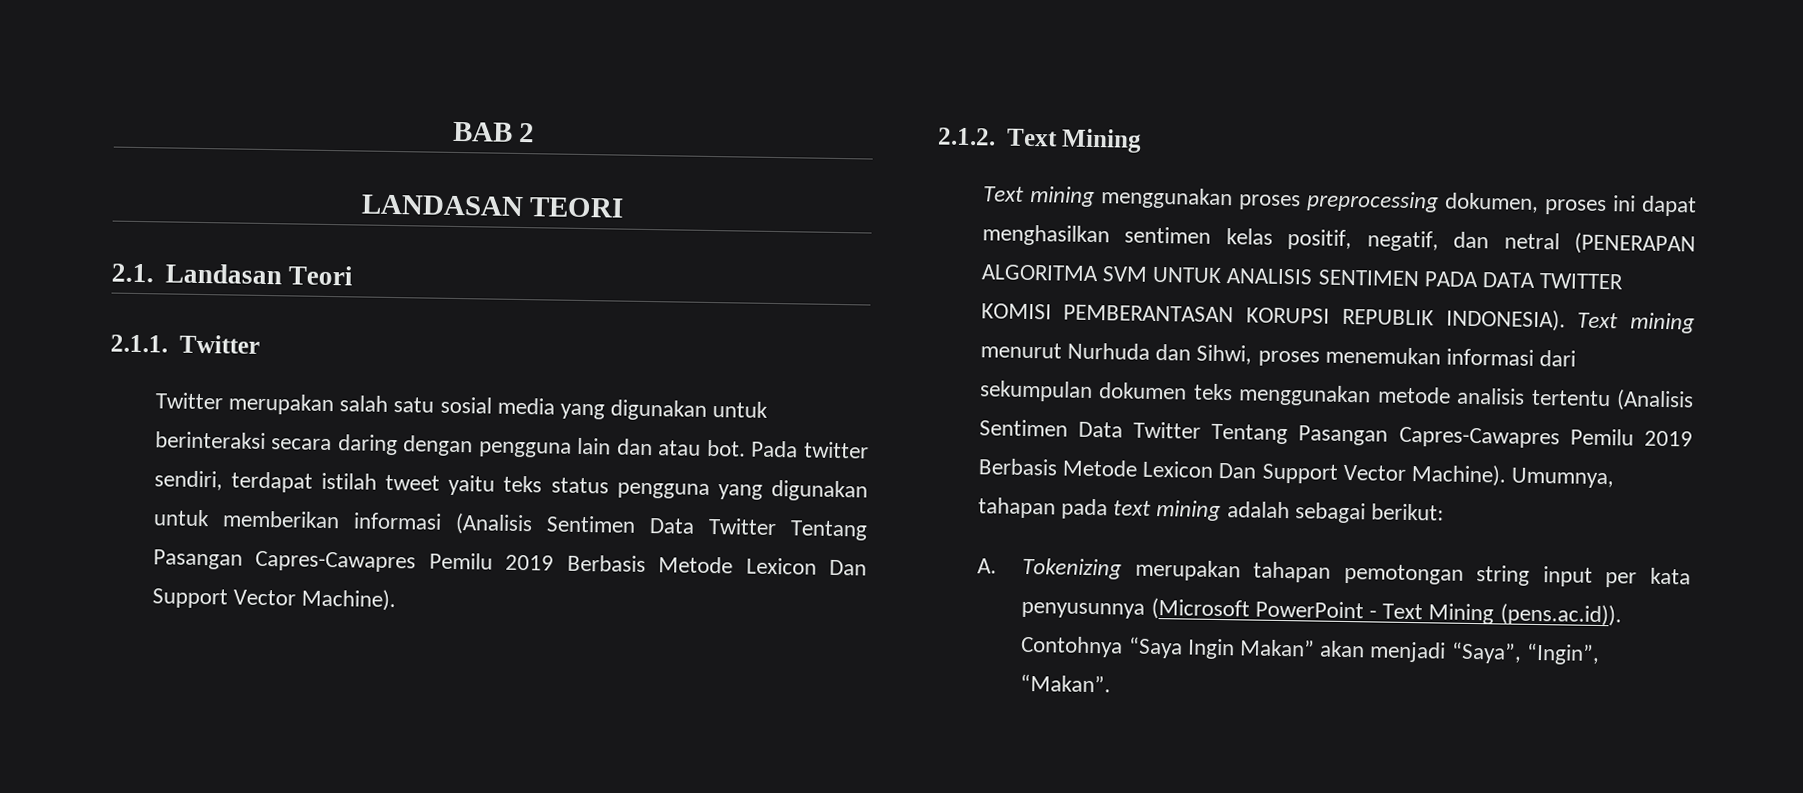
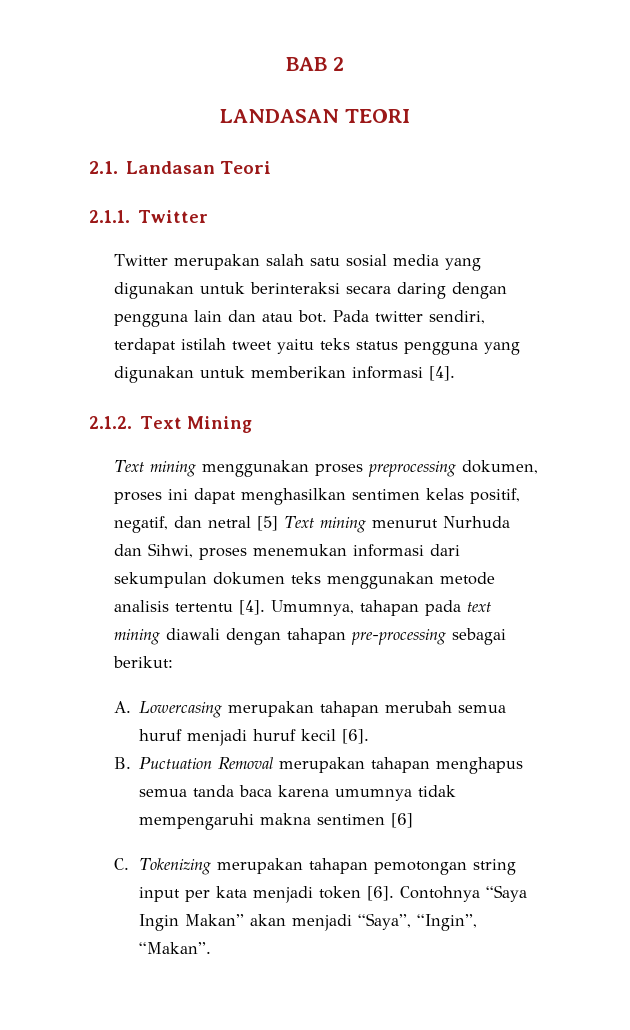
[454,513,868,541] [152,549,868,576] [151,588,397,612] (Analisis Sentimen Data Twitter Tentang Pasangan Capres-Cawapres Pemilu 2019 Berbasis Metode Lexicon Dan Support Vector Machine). -> [429,366,456,381] [4].
[1574,232,1696,256] [980,264,1625,290] [980,303,1566,332] (PENERAPAN ALGORITMA SVM UNTUK ANALISIS SENTIMEN PADA DATA TWITTER KOMISI PEMBERANTASAN KORUPSI REPUBLIK INDONESIA). -> [257,516,279,531] [5]
[1616,389,1694,412] [978,419,1693,449] [977,458,1506,487] (Analisis Sentimen Data Twitter Tentang Pasangan Capres-Cawapres Pemilu 2019 Berbasis Metode Lexicon Dan Support Vector Machine). -> [239,600,266,615] [4].
[1226,501,1444,524] [976,558,997,574] adalah sebagai berikut: // A. -> [166,628,507,645] [113,656,174,668] [114,701,507,718] [139,729,370,746] [114,757,524,774] [139,785,457,801] [139,813,414,830] [114,858,130,870] diawali dengan tahapan pre-processing sebagai berikut: // A. Lowercasing merupakan tahapan merubah semua huruf menjadi huruf kecil [6]. // B. Puctuation Removal merupakan tahapan menghapus semua tanda baca karena umumnya tidak mempengaruhi makna sentimen [6] // C.
[1021,597,1622,627] penyusunnya (Microsoft PowerPoint - Text Mining (pens.ac.id)). -> [253,886,395,903] menjadi token [6].

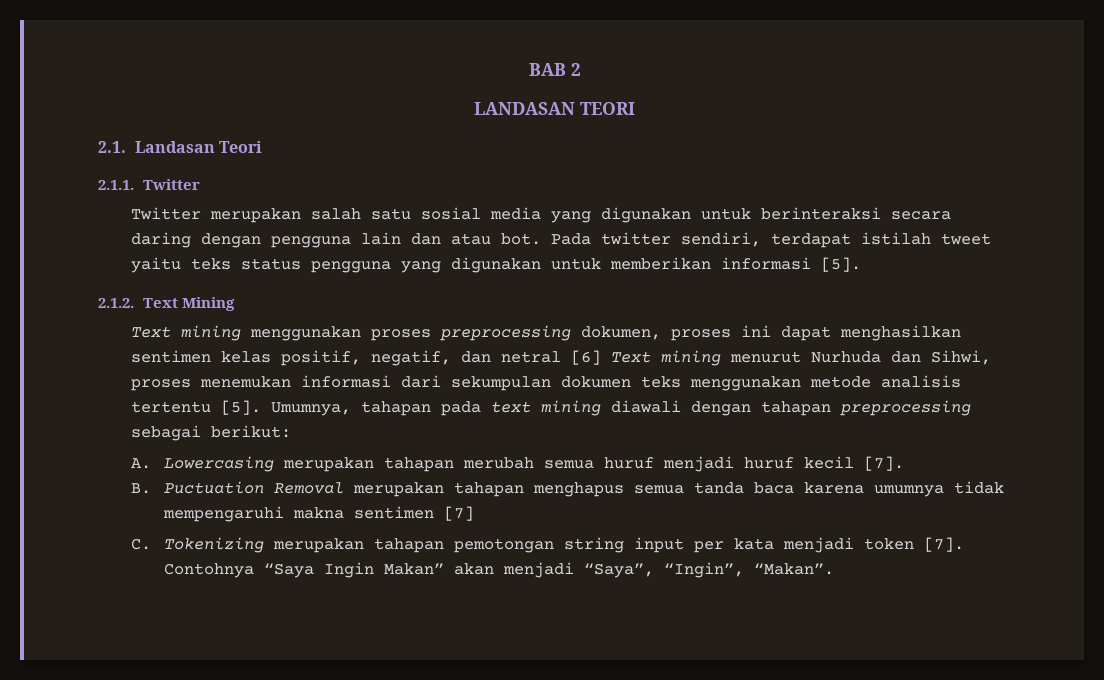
[429,366,456,381] [4]. -> [821,257,862,272] [5].
[257,516,279,531] [5] -> [571,350,602,365] [6]
[239,600,266,615] [4]. -> [221,400,262,415] [5].
[351,629,447,645] pre-processing -> [840,400,972,416] preprocessing
[342,729,370,744] [6]. -> [864,456,905,471] [7].
[391,813,414,828] [6] -> [444,506,475,521] [7]
[367,886,395,901] [6]. -> [924,537,965,552] [7].

